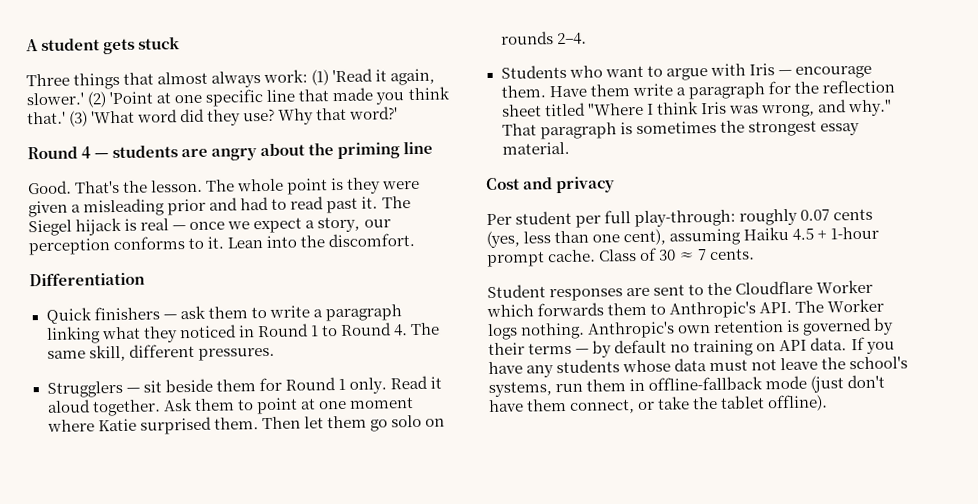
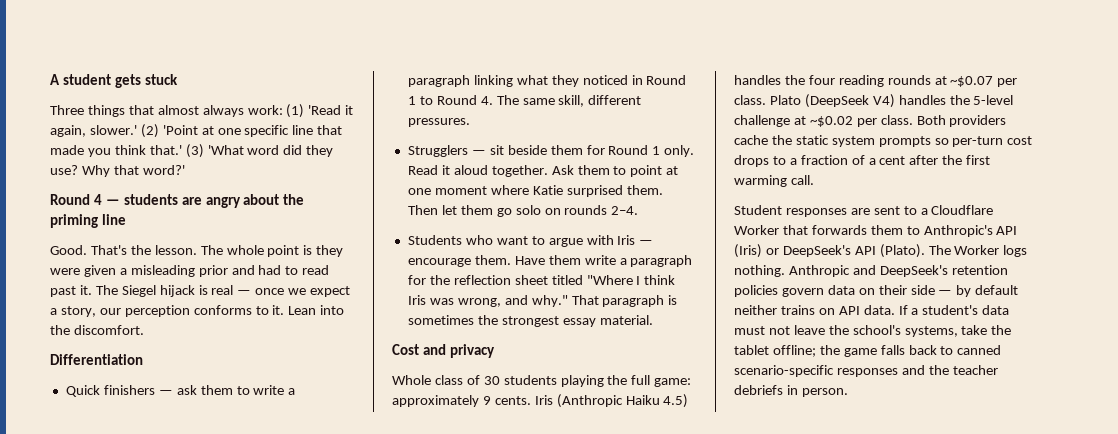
[486,208,874,228] [486,226,880,249] [487,247,756,268] Per student per full play-through: roughly 0.07 cents (yes, less than one cent), assuming Haiku 4.5 + 1-hour prompt cache. Class of 30 ≈ 7 cents. -> [392,375,692,387] [392,394,689,408] [734,75,1018,87] [734,94,1014,108] [734,115,1007,127] [734,135,1033,147] [734,155,991,167] [734,175,814,187] Whole class of 30 students playing the full game: approximately 9 cents. Iris (Anthropic Haiku 4.5) handles the four reading rounds at ~$0.07 per class. Plato (DeepSeek V4) handles the 5-level challenge at ~$0.02 per class. Both providers cache the static system prompts so per-turn cost drops to a fraction of a cent after the first warming call.
[707,282,733,296] the -> [920,208,928,215] a
[486,304,534,318] which -> [782,225,808,235] that
[759,298,885,314] [487,317,895,341] [488,342,573,356] API. The Worker logs nothing. Anthropic's own retention is governed by their terms -> [996,226,1018,235] [734,244,1028,258] [734,265,1008,277] [734,285,935,297] API (Iris) or DeepSeek's API (Plato). The Worker logs nothing. Anthropic and DeepSeek's retention policies govern data on their side
[670,339,755,357] no training -> [734,305,815,315] neither trains
[865,341,895,354] [488,359,672,378] you have any students whose -> [911,305,979,315] a student's
[555,374,886,393] [488,394,829,414] run them in offline-fallback mode (just don't have them connect, or take the tablet offline). -> [961,325,1012,335] [734,345,1002,357] [734,365,998,377] [734,385,848,397] take the tablet offline; the game falls back to canned scenario-specific responses and the teacher debriefs in person.

